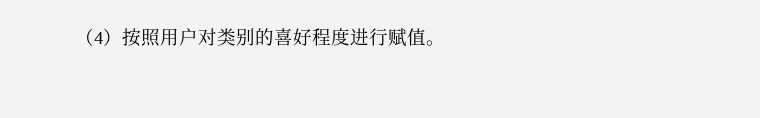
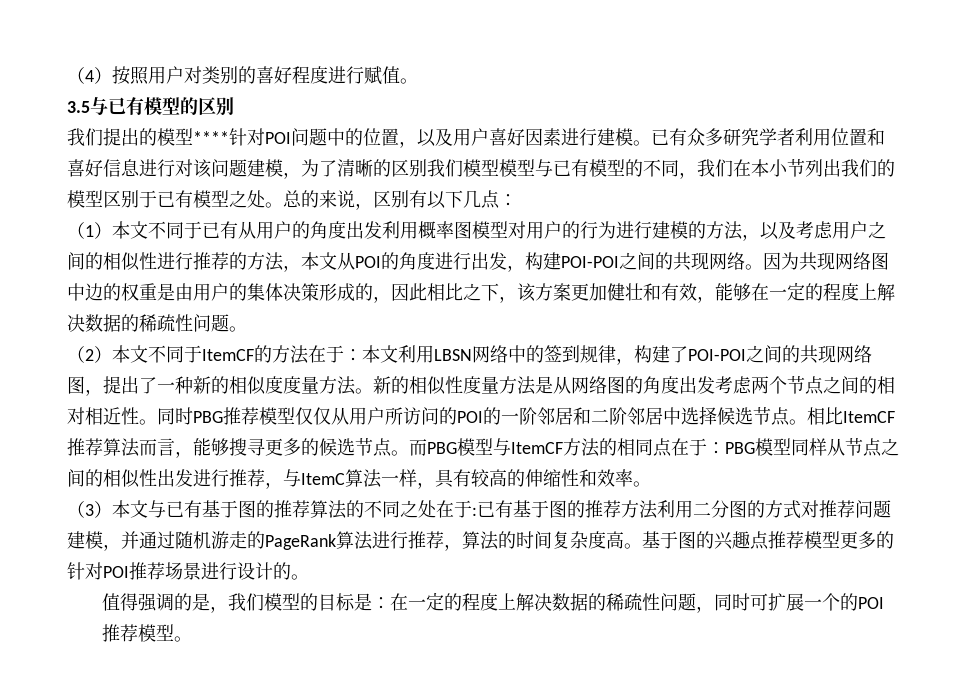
(445, 43) none -> [67,97,234,116] [67,128,885,148] [67,159,895,179] [67,190,517,210] [67,221,886,241] [67,252,889,272] [67,282,895,303] [67,314,247,332] [67,345,872,365] [67,376,895,396] [67,406,895,426] [67,438,899,458] [67,469,651,489] [67,500,891,519] [67,531,894,551] [67,562,309,580] [102,592,885,613] [102,624,193,642] // 3.5与已有模型的区别 // 我们提出的模型****针对POI问题中的位置，以及用户喜好因素进行建模。已有众多研究学者利用位置和喜好信息进行对该问题建模，为了清晰的区别我们模型模型与已有模型的不同，我们在本小节列出我们的模型区别于已有模型之处。总的来说，区别有以下几点： // （1）本文不同于已有从用户的角度出发利用概率图模型对用户的行为进行建模的方法，以及考虑用户之间的相似性进行推荐的方法，本文从POI的角度进行出发，构建POI-POI之间的共现网络。因为共现网络图中边的权重是由用户的集体决策形成的，因此相比之下，该方案更加健壮和有效，能够在一定的程度上解决数据的稀疏性问题。 // （2）本文不同于ItemCF的方法在于：本文利用LBSN网络中的签到规律，构建了POI-POI之间的共现网络图，提出了一种新的相似度度量方法。新的相似性度量方法是从网络图的角度出发考虑两个节点之间的相对相近性。同时PBG推荐模型仅仅从用户所访问的POI的一阶邻居和二阶邻居中选择候选节点。相比ItemCF推荐算法而言，能够搜寻更多的候选节点。而PBG模型与ItemCF方法的相同点在于：PBG模型同样从节点之间的相似性出发进行推荐，与ItemC算法一样，具有较高的伸缩性和效率。 // （3）本文与已有基于图的推荐算法的不同之处在于:已有基于图的推荐方法利用二分图的方式对推荐问题建模，并通过随机游走的PageRank算法进行推荐，算法的时间复杂度高。基于图的兴趣点推荐模型更多的针对POI推荐场景进行设计的。 // 值得强调的是，我们模型的目标是：在一定的程度上解决数据的稀疏性问题，同时可扩展一个的POI推荐模型。

